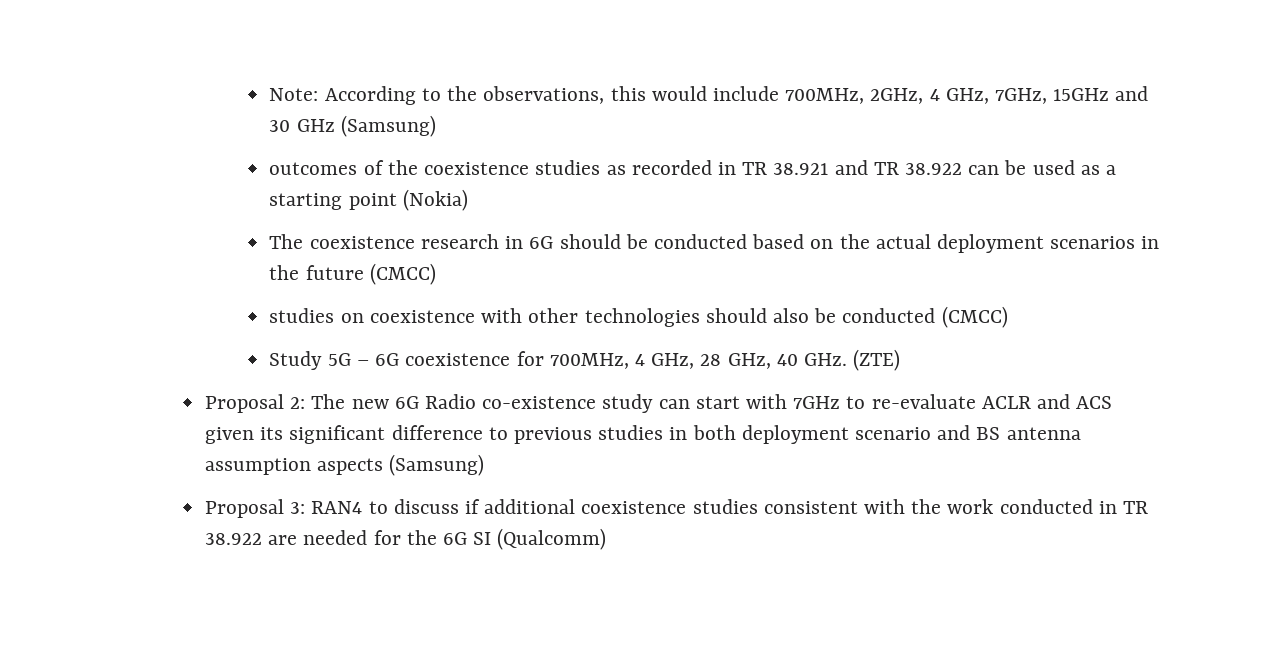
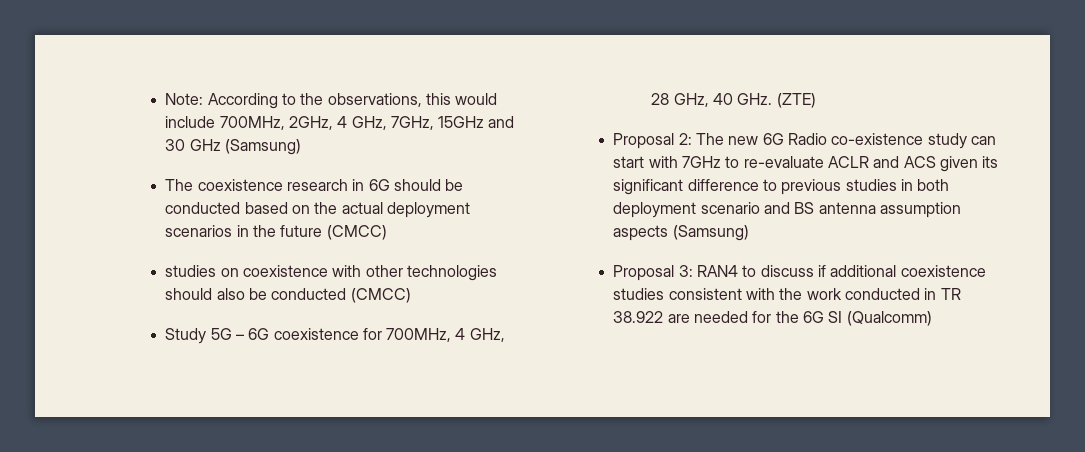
[269,160,1117,175] [269,189,468,211] // outcomes of the coexistence studies as recorded in TR 38.921 and TR 38.922 can be used as a starting point (Nokia) -> (301, 147) none

